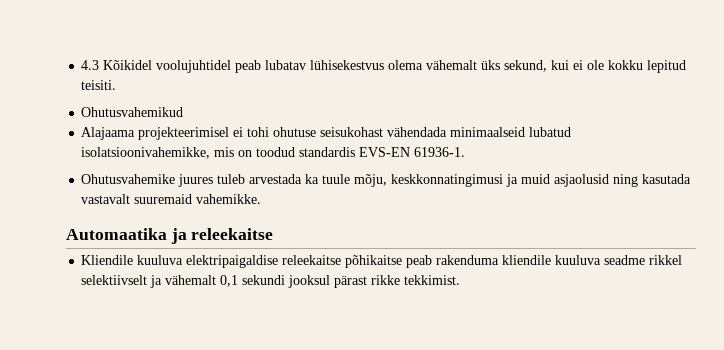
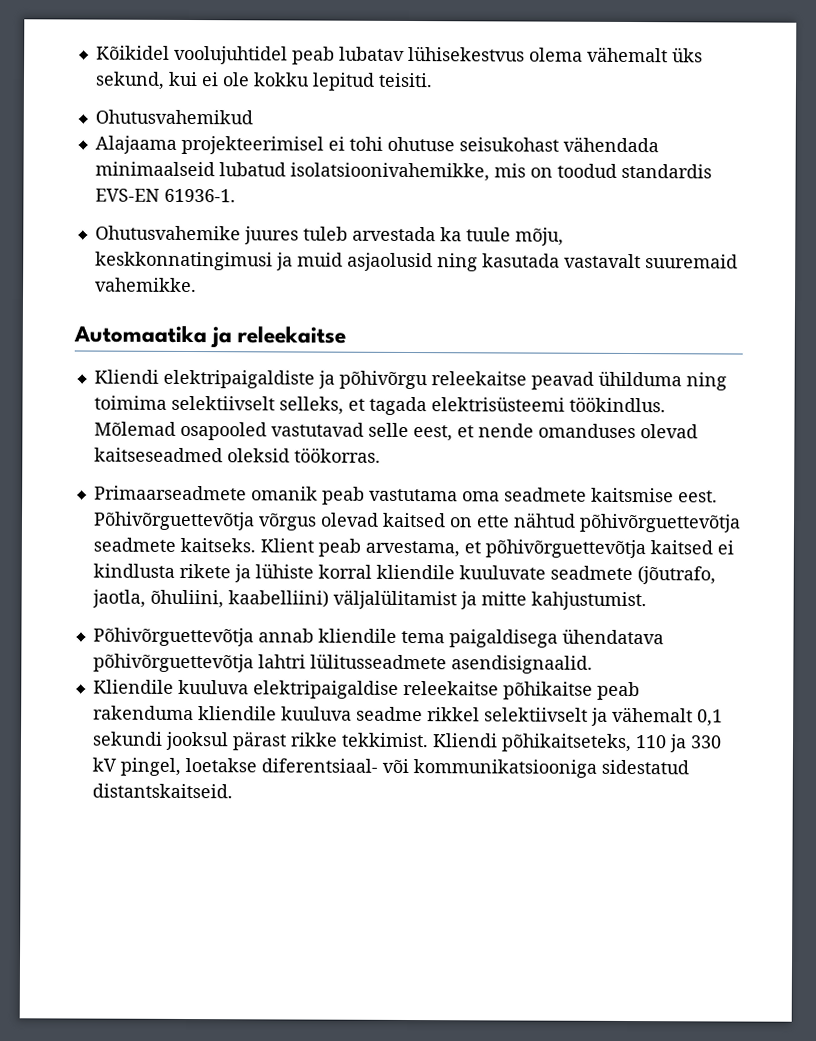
[81,60,100,70] 4.3 -> (95, 52) none
(274, 234) none -> [93,369,727,391] [93,395,666,416] [93,421,698,442] [93,447,381,463] [93,485,718,505] [92,511,741,533] [92,537,734,559] [92,563,716,585] [91,589,647,611] [92,627,664,648] [92,653,593,674] // Kliendi elektripaigaldiste ja põhivõrgu releekaitse peavad ühilduma ning toimima selektiivselt selleks, et tagada elektrisüsteemi töökindlus. Mõlemad osapooled vastutavad selle eest, et nende omanduses olevad kaitseseadmed oleksid töökorras. // Primaarseadmete omanik peab vastutama oma seadmete kaitsmise eest. Põhivõrguettevõtja võrgus olevad kaitsed on ette nähtud põhivõrguettevõtja seadmete kaitseks. Klient peab arvestama, et põhivõrguettevõtja kaitsed ei kindlusta rikete ja lühiste korral kliendile kuuluvate seadmete (jõutrafo, jaotla, õhuliini, kaabelliini) väljalülitamist ja mitte kahjustumist. // Põhivõrguettevõtja annab kliendile tema paigaldisega ühendatava põhivõrguettevõtja lahtri lülitusseadmete asendisignaalid.
(461, 280) none -> [431,733,722,753] [91,757,689,778] [91,783,233,799] Kliendi põhikaitseteks, 110 ja 330 kV pingel, loetakse diferentsiaal- või kommunikatsiooniga sidestatud distantskaitseid.

